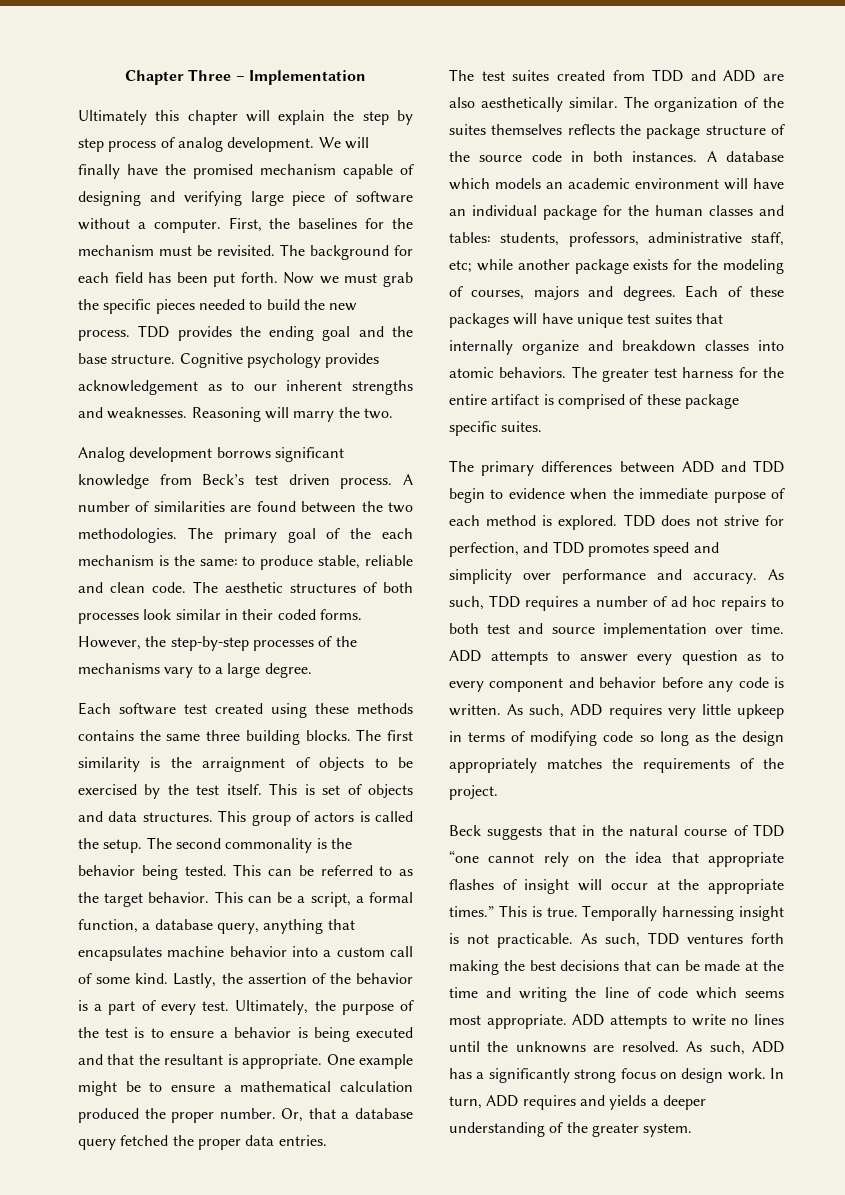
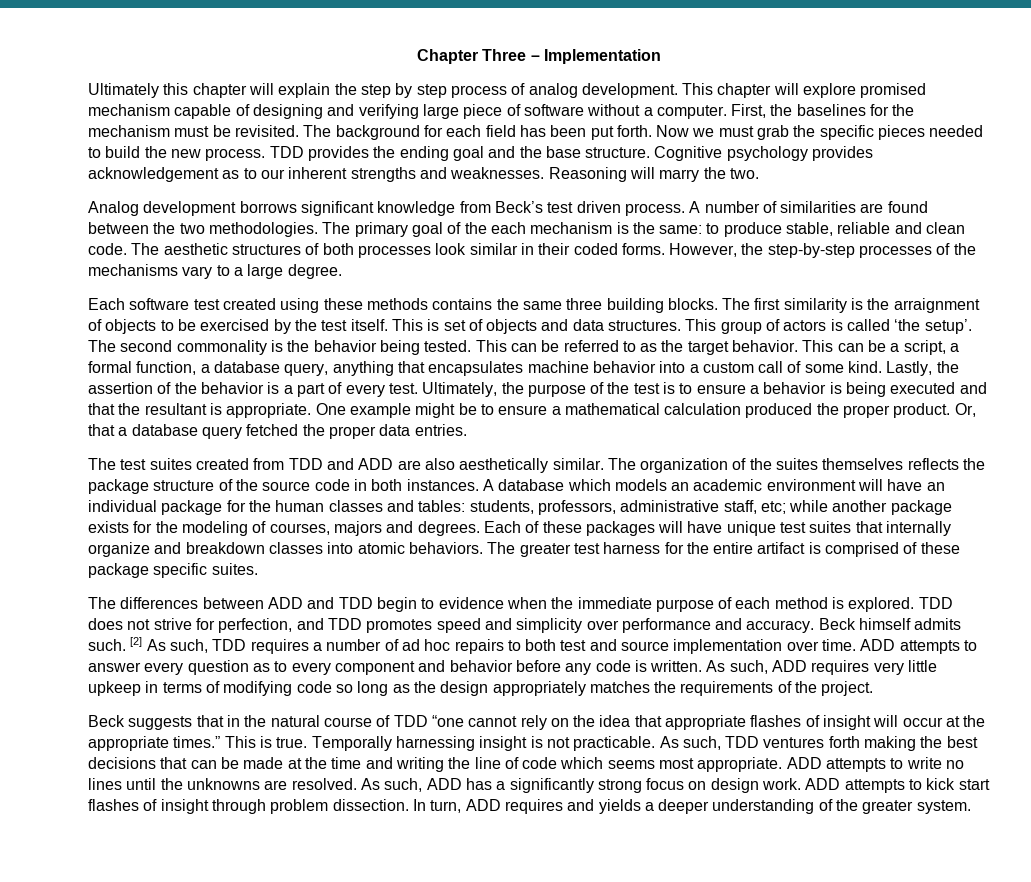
[318,137,369,149] [78,164,186,179] We will finally have the -> [682,83,857,98] This chapter will explore
[78,838,143,853] the setup. -> [894,319,972,334] ‘the setup’.
[219,1108,276,1119] number. -> [893,403,951,418] product.
[481,461,535,476] primary -> (116, 603) none
(757, 578) none -> [818,618,962,630] [88,637,143,651] Beck himself admits such. [2]
(766, 1074) none -> [805,778,990,793] [88,799,409,814] ADD attempts to kick start flashes of insight through problem dissection.

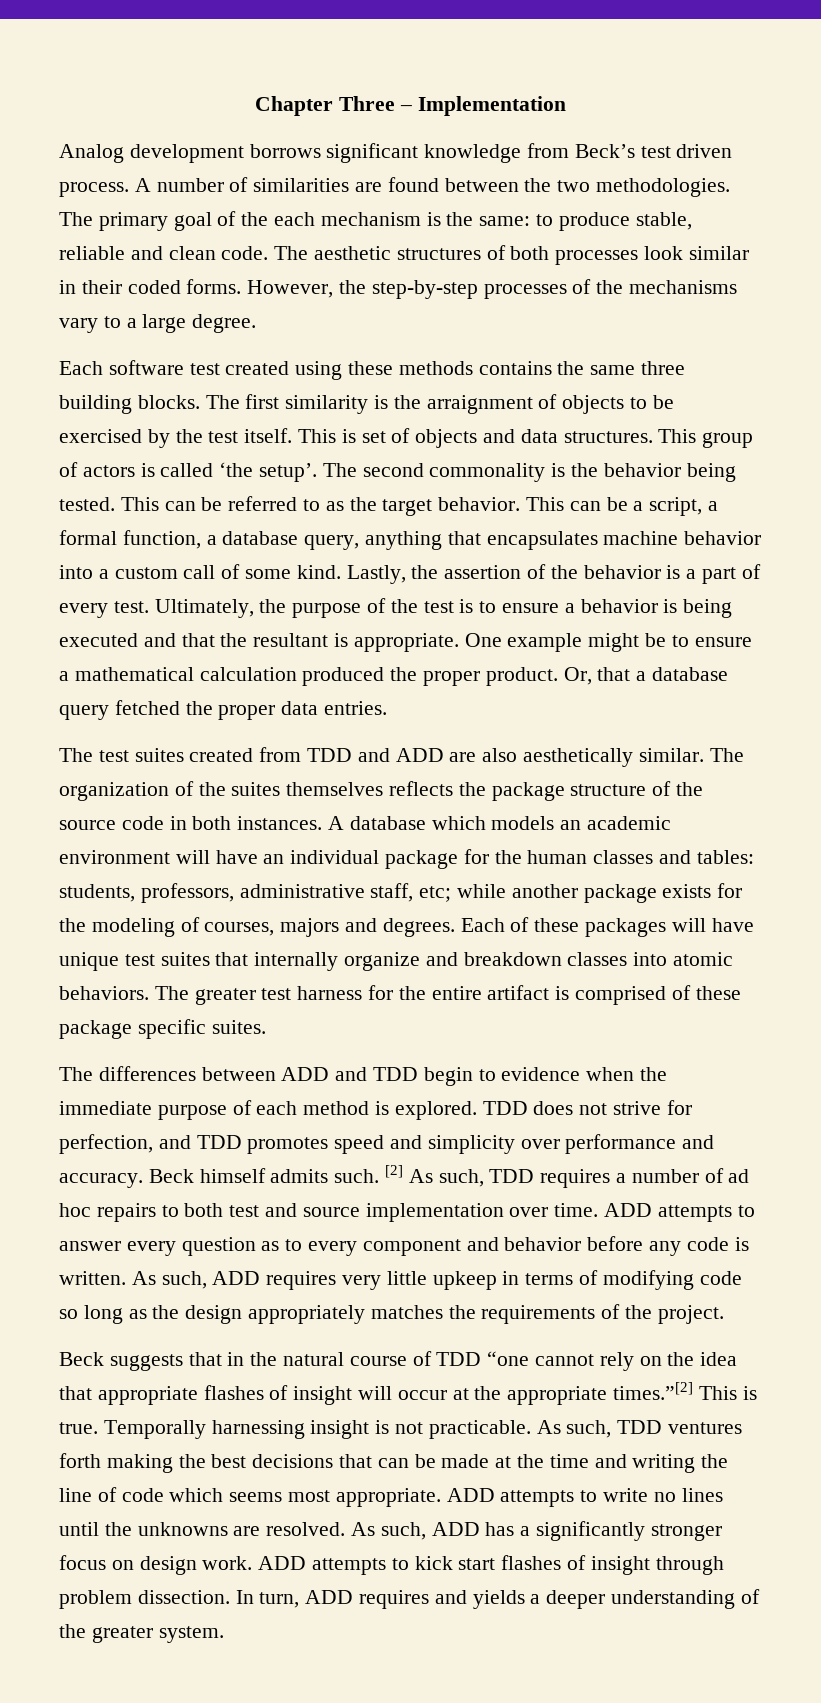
[88,83,927,98] [88,104,915,119] [88,125,984,140] [88,146,874,161] [88,167,759,182] // Ultimately this chapter will explain the step by step process of analog development. This chapter will explore promised mechanism capable of designing and verifying large piece of software without a computer. First, the baselines for the mechanism must be revisited. The background for each field has been put forth. Now we must grab the specific pieces needed to build the new process. TDD provides the ending goal and the base structure. Cognitive psychology provides acknowledgement as to our inherent strengths and weaknesses. Reasoning will marry the two. -> (566, 106) none
[173,736,221,748] times.” -> [613,1382,694,1400] times.”[2]
[597,779,642,793] strong -> [650,1524,722,1541] stronger

